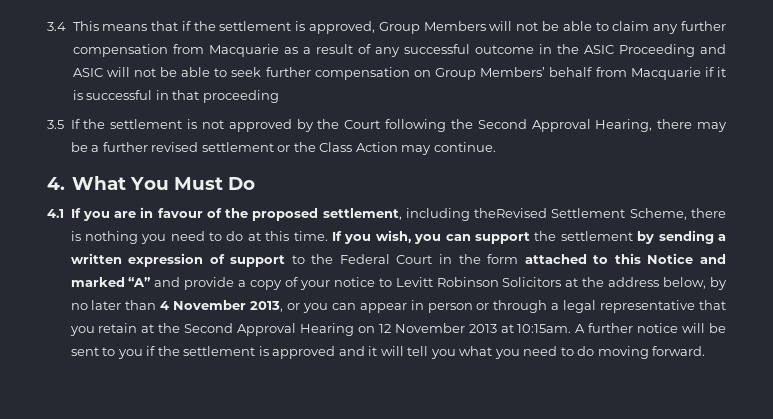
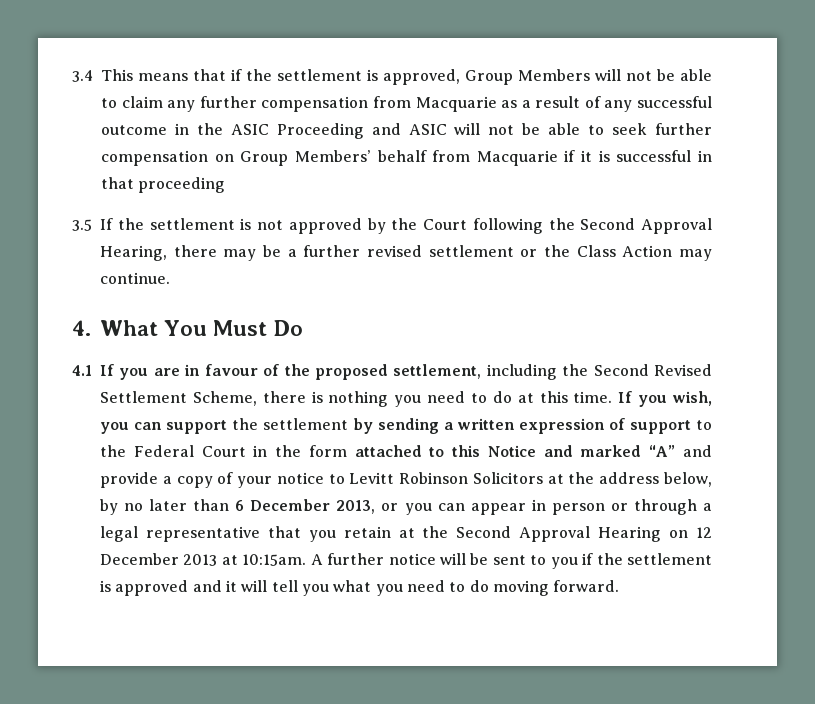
[474,208,548,218] theRevised -> [562,364,712,376] the Second Revised
[160,300,247,310] 4 November -> [235,499,331,511] 6 December
[394,323,465,333] November -> [100,553,179,565] December

